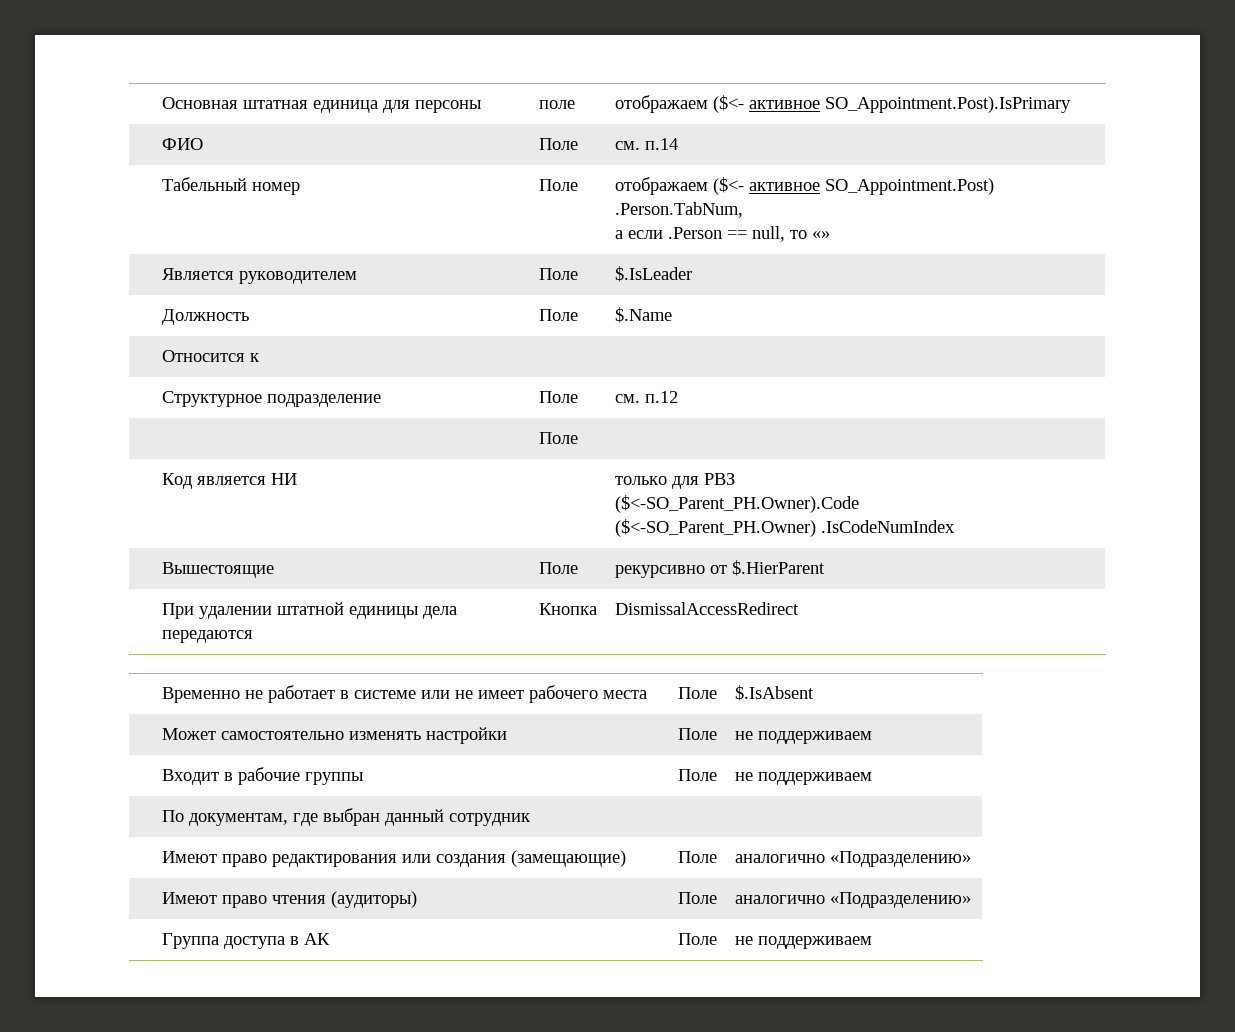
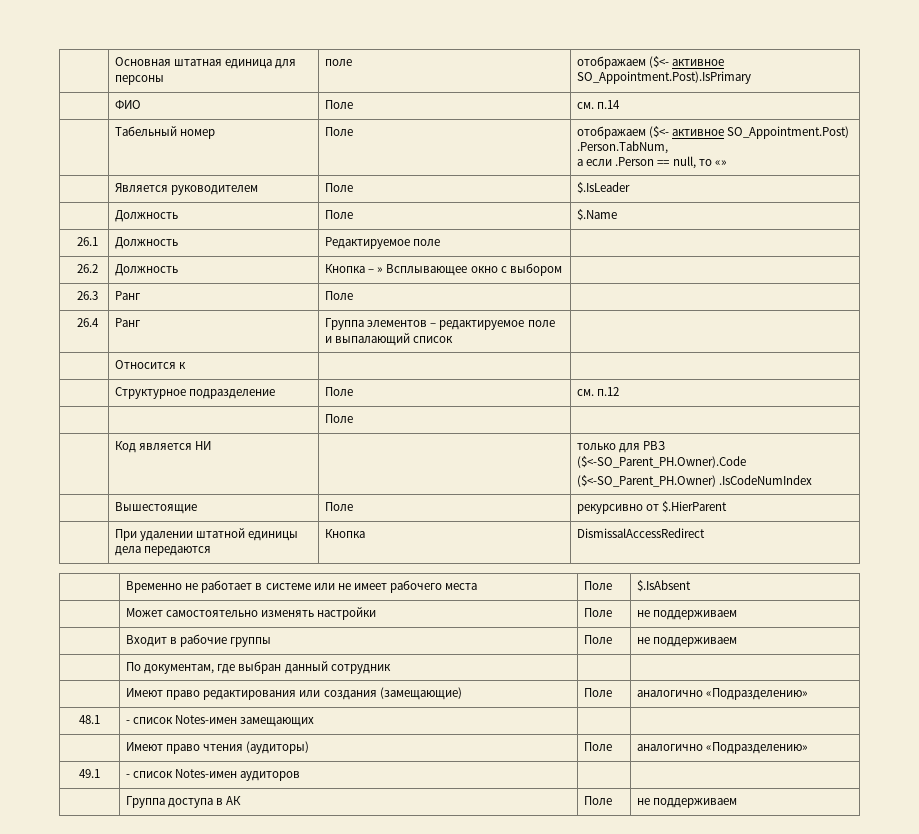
(673, 315) none -> [76,237,98,246] [115,237,179,249] [325,237,441,249] [76,264,98,273] [115,264,179,276] [325,263,562,276] [76,291,98,300] [115,291,141,300] [325,291,354,300] [76,318,99,327] [115,318,141,327] [325,318,555,330] [325,333,454,346] // 26.1 | Должность | Редактируемое поле | // 26.2 | Должность | Кнопка – » Всплывающее окно с выбором | // 26.3 | Ранг | Поле | // 26.4 | Ранг | Группа элементов – редактируемое поле и выпалающий список |
(972, 859) none -> [79,715,101,724] [126,715,315,727] // 48.1 | - список Notes-имен замещающих | |
(972, 900) none -> [79,769,101,778] [126,769,301,781] // 49.1 | - список Notes-имен аудиторов | |

